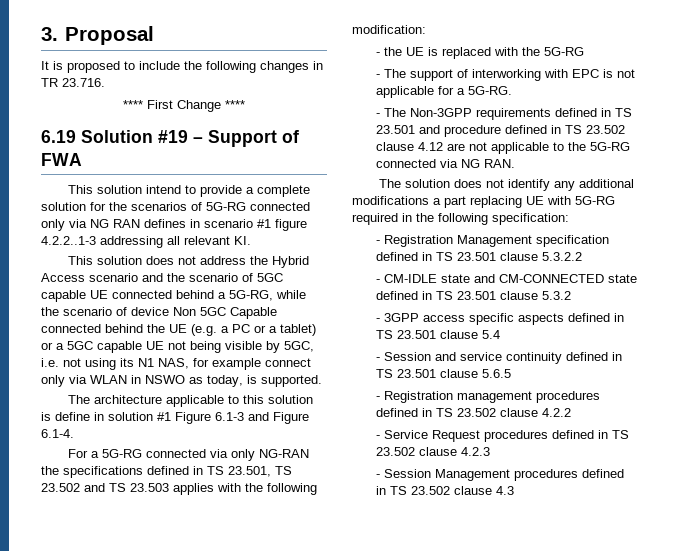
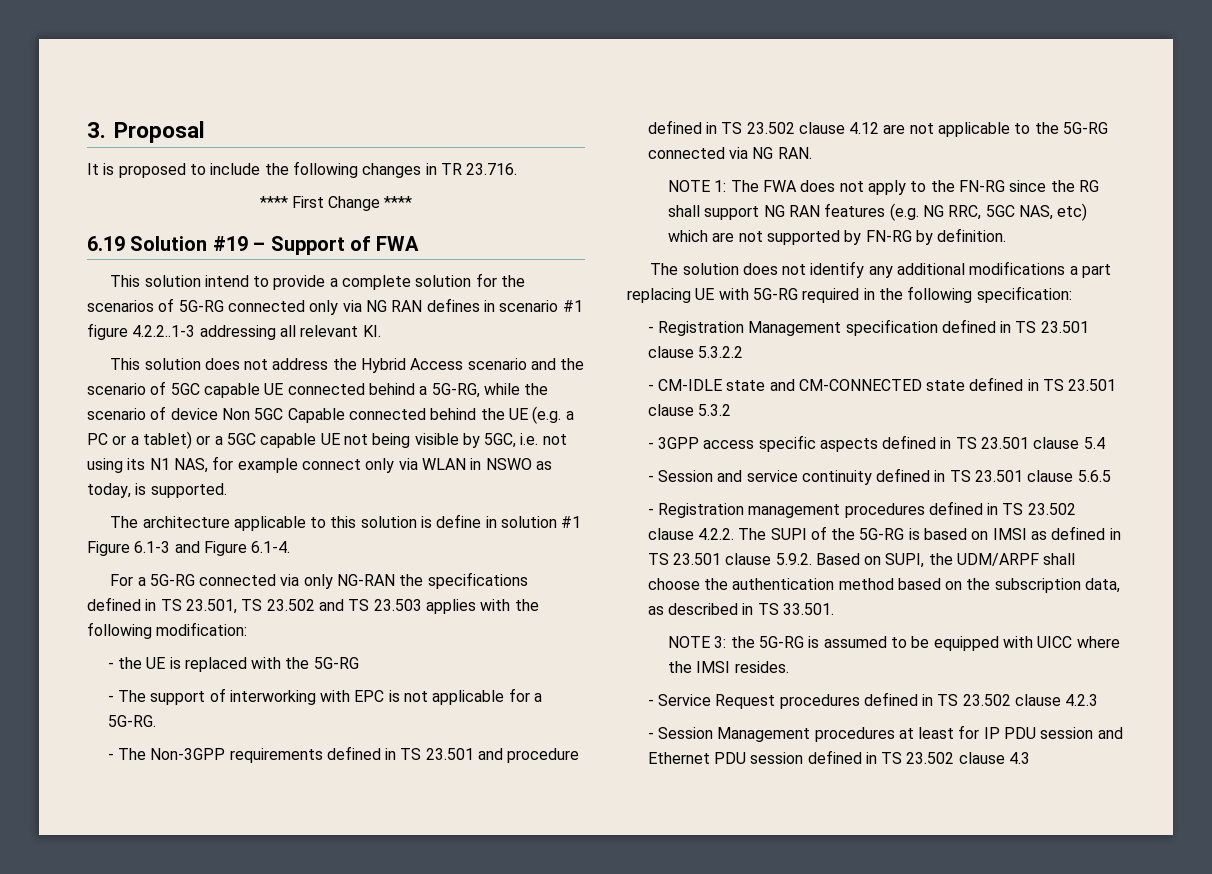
(516, 163) none -> [668,180,1099,195] [668,203,1088,221] [668,228,1007,245] // NOTE 1: The FWA does not apply to the FN-RG since the RG shall support NG RAN features (e.g. NG RRC, 5GC NAS, etc) which are not supported by FN-RG by definition.
[542,408,572,417] 4.2.2 -> [697,526,1121,540] [647,553,1076,568] [647,578,1121,593] [647,603,834,615] [668,636,1120,651] [668,661,789,673] 4.2.2. The SUPI of the 5G-RG is based on IMSI as defined in TS 23.501 clause 5.9.2. Based on SUPI, the UDM/ARPF shall choose the authentication method based on the subscription data, as described in TS 33.501. // NOTE 3: the 5G-RG is assumed to be equipped with UICC where the IMSI resides.
(579, 475) none -> [898,725,1123,739] [647,752,804,764] at least for IP PDU session and Ethernet PDU session

